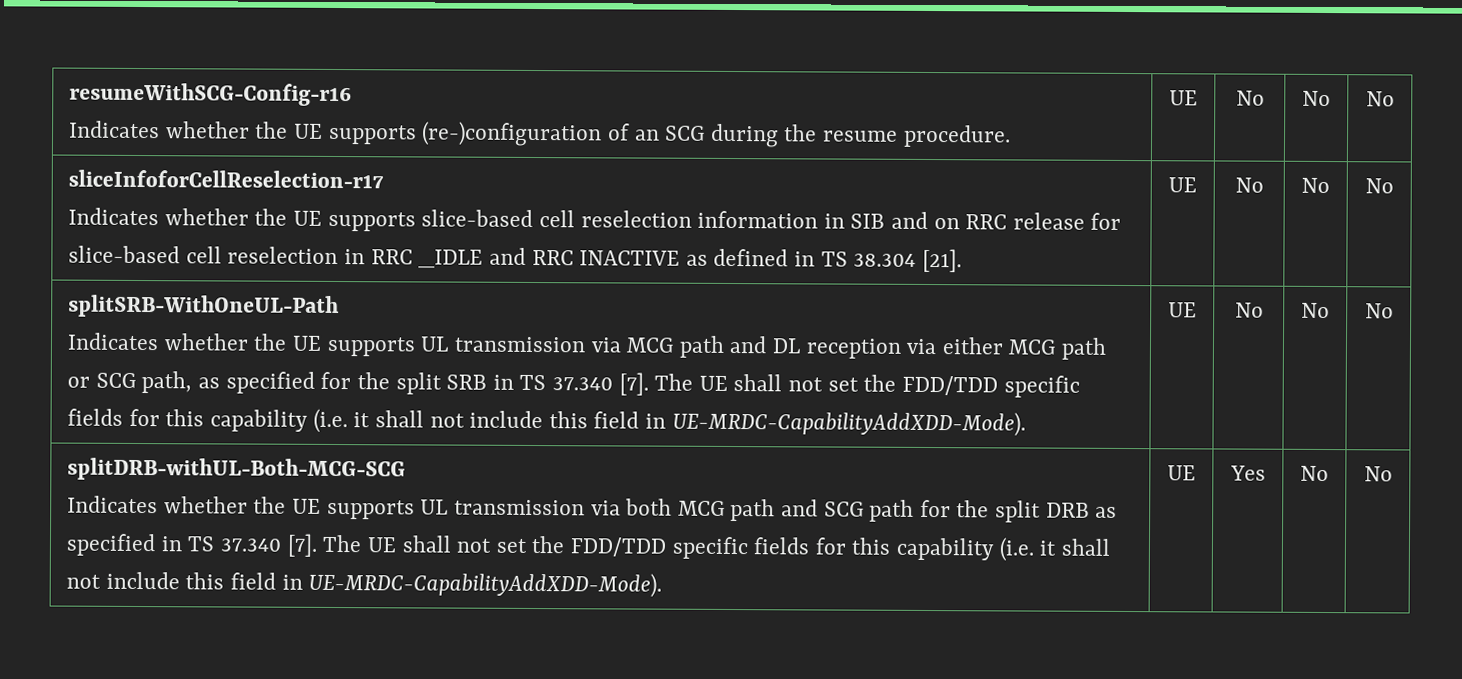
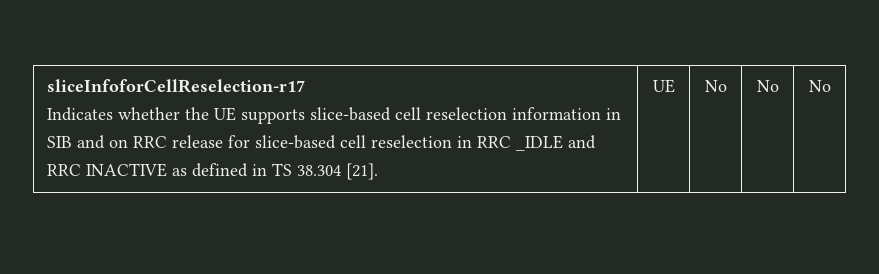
[69,82,353,107] [69,120,1011,148] [1169,90,1198,106] [1235,90,1265,106] [1302,90,1331,107] [1365,91,1395,107] resumeWithSCG-Config-r16 // Indicates whether the UE supports (re-)configuration of an SCG during the resume procedure. | UE | No | No | No // -> (47, 86) none
[68,294,340,319] [67,332,1108,360] [67,371,1080,398] [67,408,1026,437] [1168,302,1197,318] [1234,302,1264,318] [1301,302,1330,319] [1364,303,1394,319] [67,457,407,482] [67,495,1118,523] [66,533,1110,562] [66,571,663,598] [1167,465,1196,481] [1229,465,1266,481] [1300,465,1329,482] [1363,466,1393,482] // splitSRB-WithOneUL-Path // Indicates whether the UE supports UL transmission via MCG path and DL reception via either MCG path or SCG path, as specified for the split SRB in TS 37.340 [7]. The UE shall not set the FDD/TDD specific fields for this capability (i.e. it shall not include this field in UE-MRDC-CapabilityAddXDD-Mode). | UE | No | No | No // splitDRB-withUL-Both-MCG-SCG // Indicates whether the UE supports UL transmission via both MCG path and SCG path for the split DRB as specified in TS 37.340 [7]. The UE shall not set the FDD/TDD specific fields for this capability (i.e. it shall not include this field in UE-MRDC-CapabilityAddXDD-Mode). | UE | Yes | No | No -> (831, 86) none

